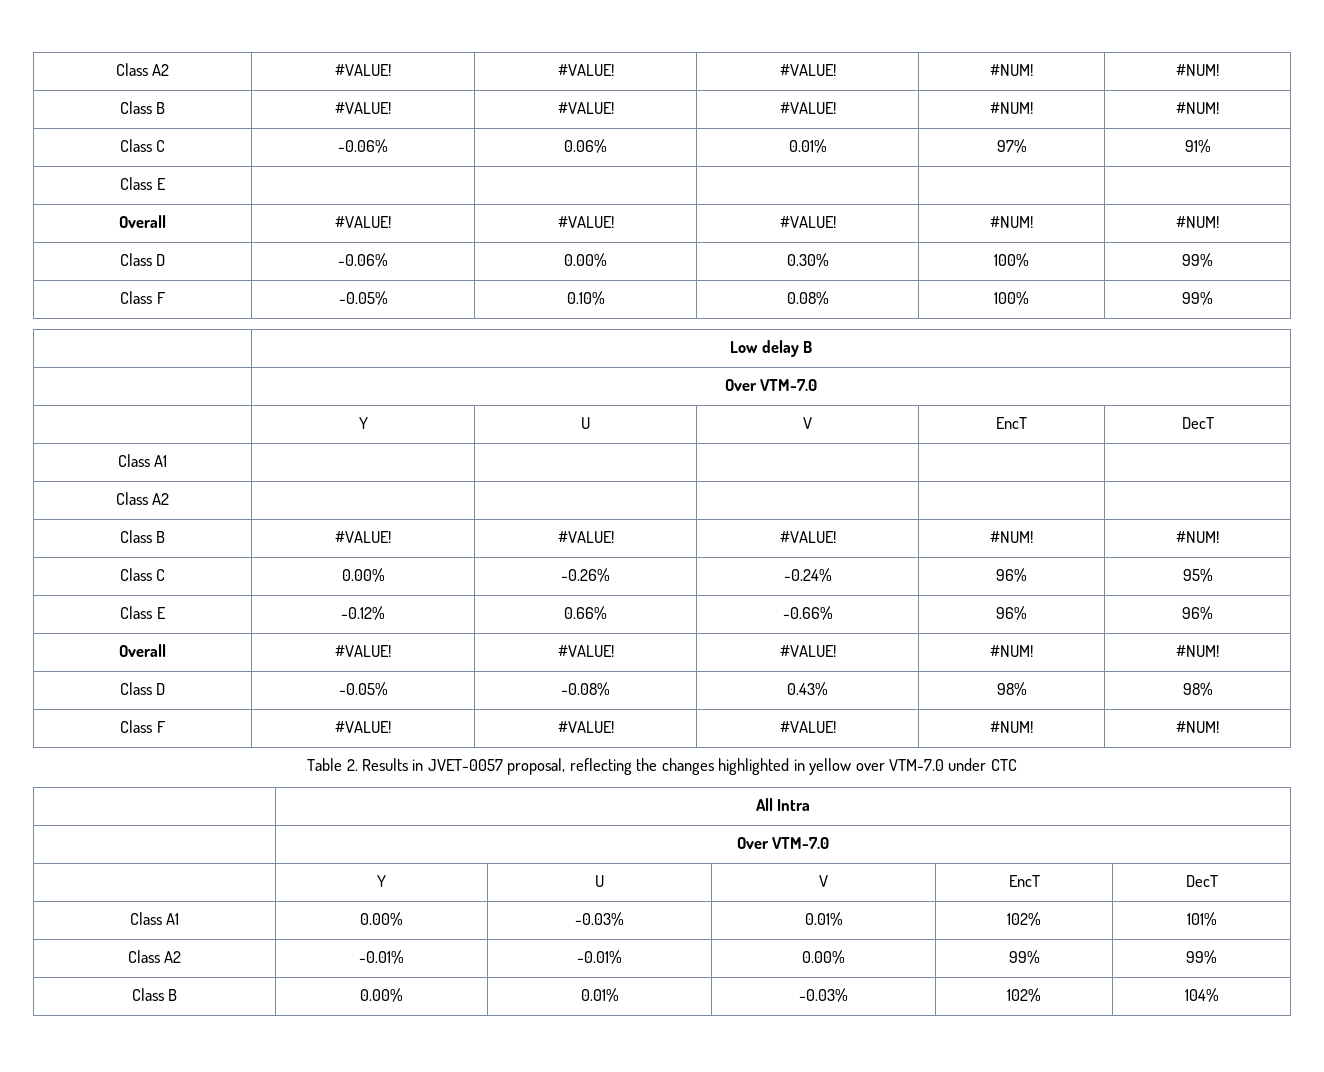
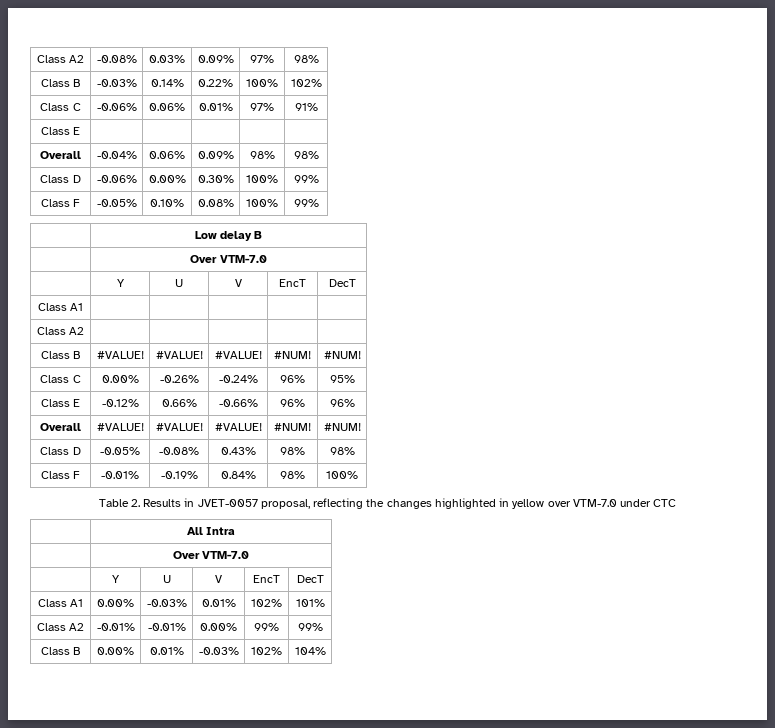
[115,63,170,76] [335,64,391,76] [557,64,614,76] [779,64,836,76] [990,64,1033,76] [1176,64,1219,76] [119,101,166,114] [335,102,391,114] [557,102,614,114] [779,102,836,114] [990,102,1033,114] [1176,102,1219,114] Class A2 | #VALUE! | #VALUE! | #VALUE! | #NUM! | #NUM! // Class B | #VALUE! | #VALUE! | #VALUE! | #NUM! | #NUM! -> [36,55,85,63] [96,55,137,63] [149,55,185,63] [197,55,234,63] [250,55,274,63] [293,55,319,63] [40,79,81,87] [96,79,137,87] [150,79,184,87] [198,79,233,87] [246,79,278,87] [290,79,322,87] Class A2 | -0.08% | 0.03% | 0.09% | 97% | 98% // Class B | -0.03% | 0.14% | 0.22% | 100% | 102%
[335,216,391,228] [557,216,614,228] [779,216,836,228] [990,216,1033,228] [1176,216,1219,228] #VALUE! | #VALUE! | #VALUE! | #NUM! | #NUM! -> [96,151,137,159] [149,151,185,159] [197,151,234,159] [249,151,275,159] [293,151,319,159] -0.04% | 0.06% | 0.09% | 98% | 98%
[335,721,391,733] [557,721,614,733] [779,721,836,733] [990,721,1033,733] [1176,721,1219,733] #VALUE! | #VALUE! | #VALUE! | #NUM! | #NUM! -> [101,471,139,479] [160,471,198,479] [220,471,256,479] [280,471,305,479] [326,471,358,479] -0.01% | -0.19% | 0.84% | 98% | 100%

